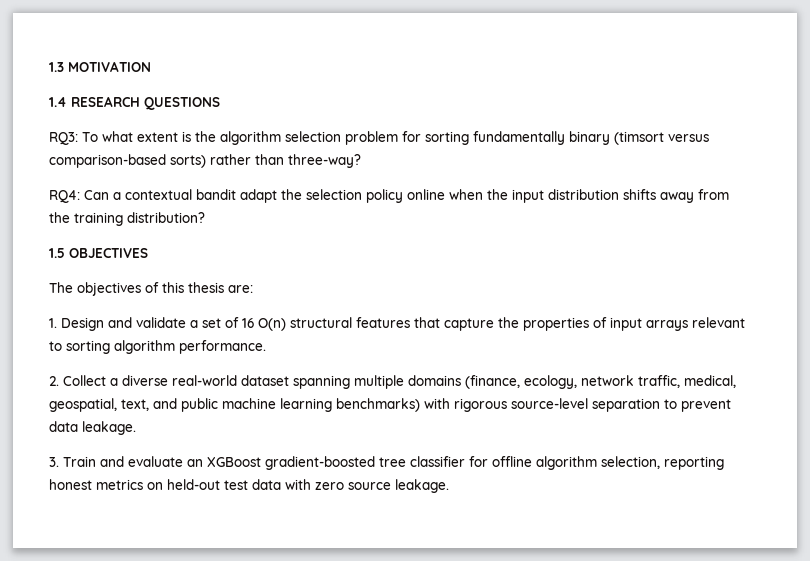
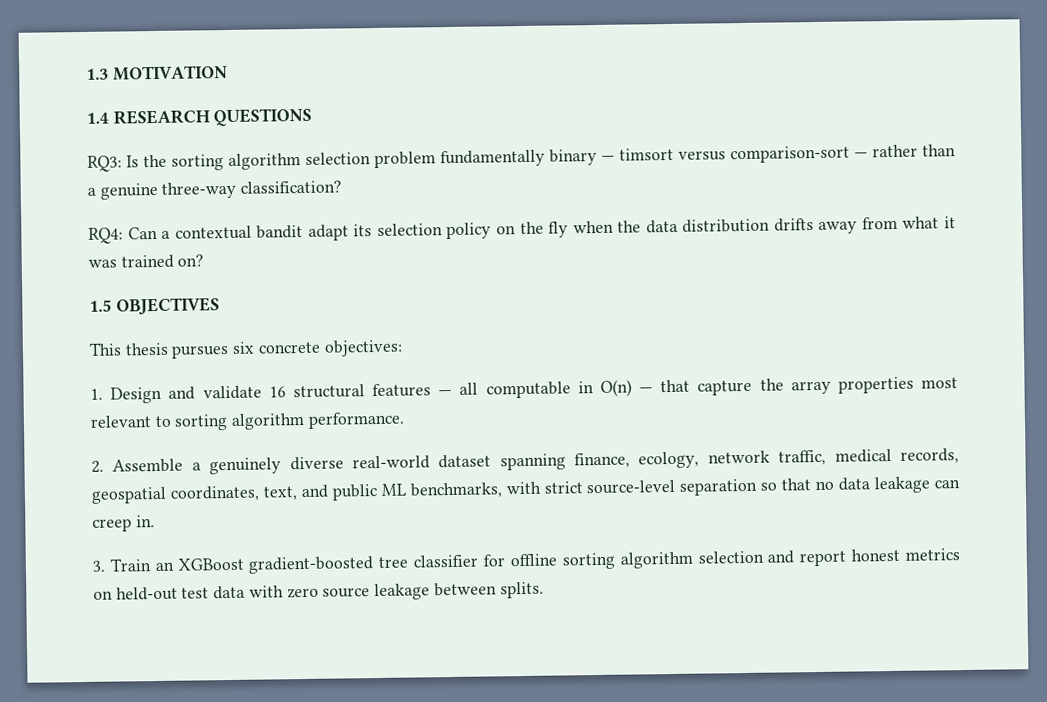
[82,131,709,145] [49,154,361,168] To what extent is the algorithm selection problem for sorting fundamentally binary (timsort versus comparison-based sorts) rather than three-way? -> [126,144,956,171] [87,180,343,200] Is the sorting algorithm selection problem fundamentally binary — timsort versus comparison-sort — rather than a genuine three-way classification?
[281,189,302,200] the -> [353,224,373,237] its
[407,189,729,203] [49,212,205,226] [49,248,148,258] [49,282,253,296] [49,317,688,331] online when the input distribution shifts away from the training distribution? // 1.5 OBJECTIVES // The objectives of this thesis are: // 1. Design and validate a set of 16 O(n) structural features that capture the properties of input arrays -> [495,216,956,238] [88,254,205,269] [89,297,220,316] [89,339,403,359] [90,376,958,404] on the fly when the data distribution drifts away from what it was trained on? // 1.5 OBJECTIVES // This thesis pursues six concrete objectives: // 1. Design and validate 16 structural features — all computable in O(n) — that capture the array properties most
[63,375,118,386] Collect a -> [112,457,282,475] Assemble a genuinely
[354,375,736,389] [49,398,731,412] [49,421,136,435] multiple domains (finance, ecology, network traffic, medical, geospatial, text, and public machine learning benchmarks) with rigorous source-level separation to prevent data leakage. -> [574,448,959,469] [91,476,960,504] [92,515,155,532] finance, ecology, network traffic, medical records, geospatial coordinates, text, and public ML benchmarks, with strict source-level separation so that no data leakage can creep in.
[100,456,183,467] and evaluate -> (151, 565) none
[536,456,724,470] algorithm selection, reporting -> [561,550,847,570] sorting algorithm selection and report
[395,479,449,493] leakage. -> [374,581,544,601] leakage between splits.

